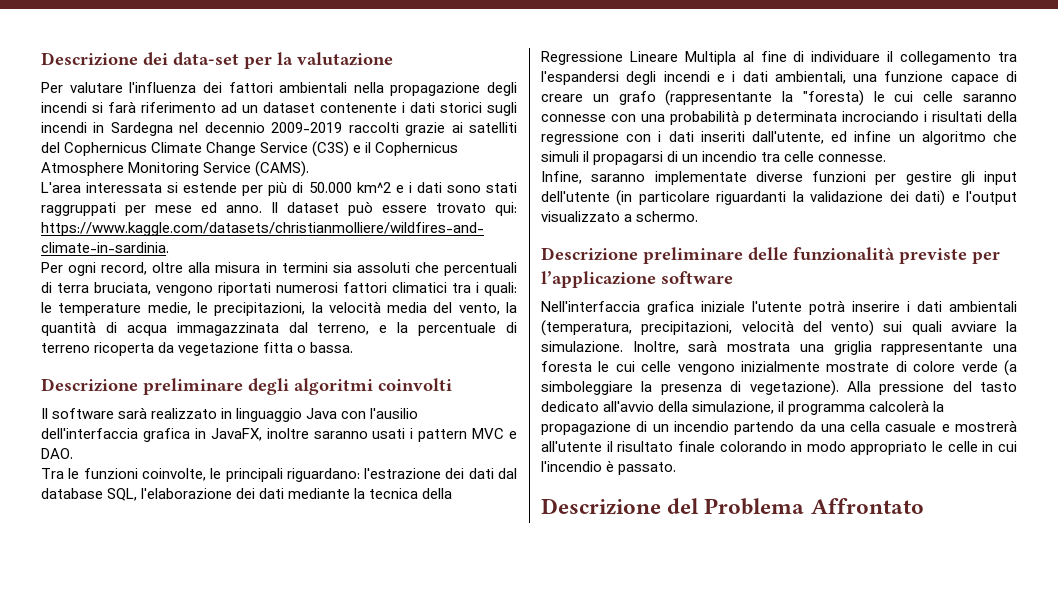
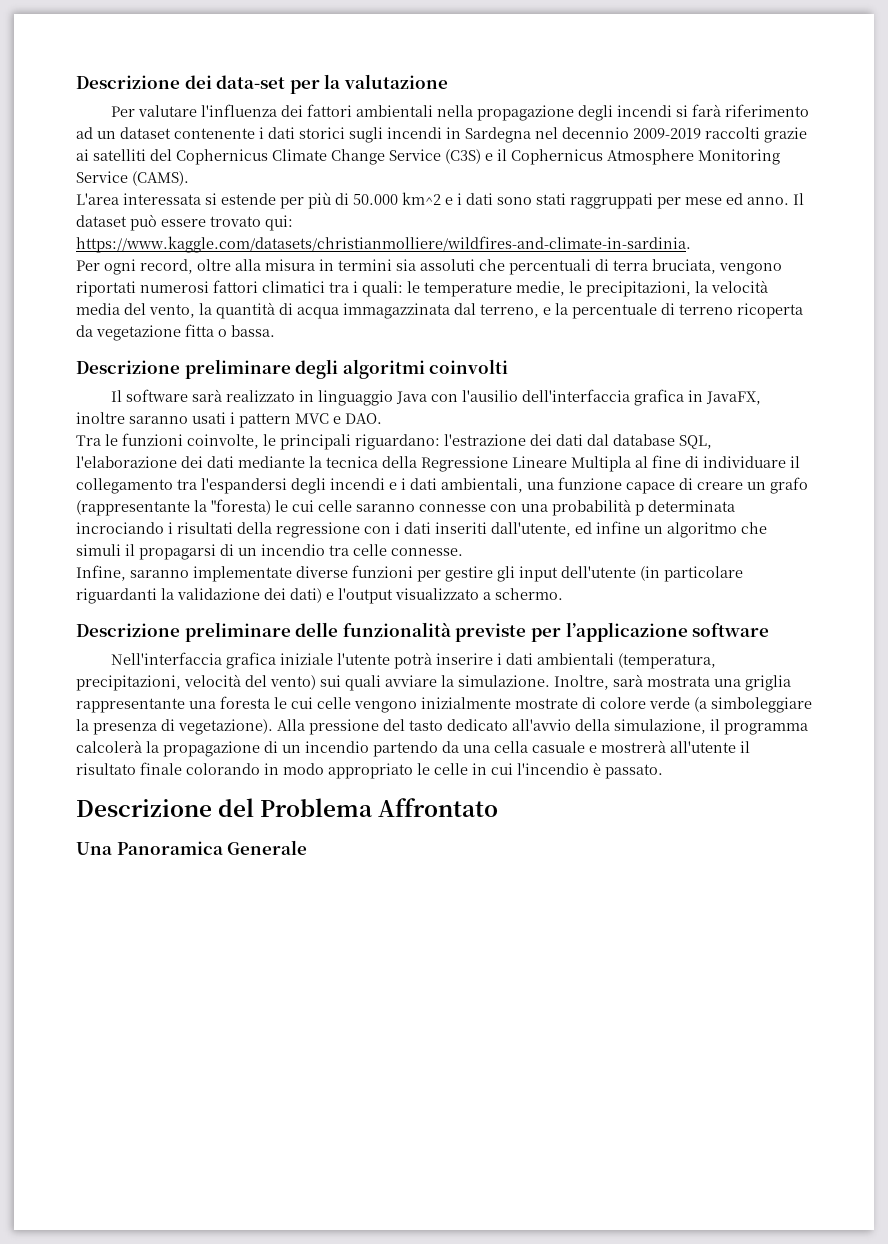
(924, 506) none -> [76,840,308,855] // Una Panoramica Generale

